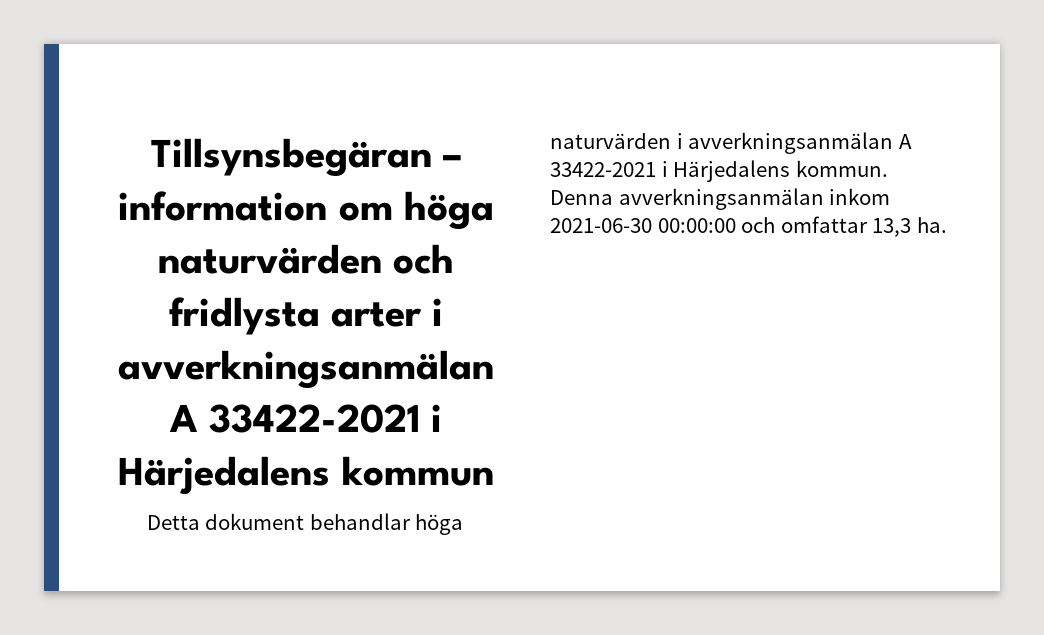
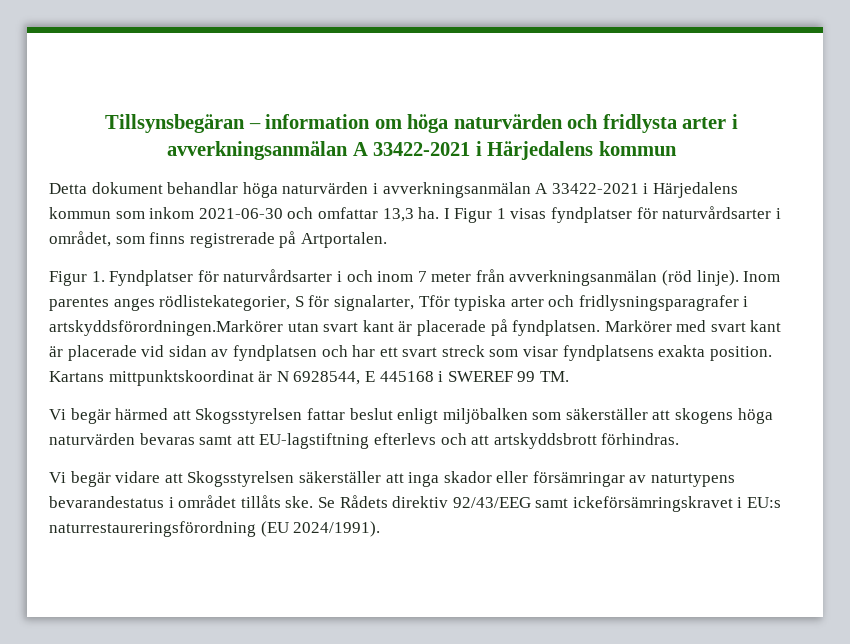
[795,160,888,177] [550,188,824,210] kommun. Denna avverkningsanmälan -> [49,207,145,219] kommun som
[657,218,736,233] 00:00:00 -> (283, 213) none
(947, 225) none -> [443,206,781,223] [49,231,387,248] [49,269,781,286] [49,295,749,311] [49,319,782,336] [49,345,772,361] [49,370,569,386] [49,408,773,424] [49,433,680,449] [49,471,736,487] [49,495,782,512] [49,521,381,537] I Figur 1 visas fyndplatser för naturvårdsarter i området, som finns registrerade på Artportalen. // Figur 1. Fyndplatser för naturvårdsarter i och inom 7 meter från avverkningsanmälan (röd linje). Inom parentes anges rödlistekategorier, S för signalarter, Tför typiska arter och fridlysningsparagrafer i artskyddsförordningen.Markörer utan svart kant är placerade på fyndplatsen. Markörer med svart kant är placerade vid sidan av fyndplatsen och har ett svart streck som visar fyndplatsens exakta position. Kartans mittpunktskoordinat är N 6928544, E 445168 i SWEREF 99 TM. // Vi begär härmed att Skogsstyrelsen fattar beslut enligt miljöbalken som säkerställer att skogens höga naturvärden bevaras samt att EU-lagstiftning efterlevs och att artskyddsbrott förhindras. // Vi begär vidare att Skogsstyrelsen säkerställer att inga skador eller försämringar av naturtypens bevarandestatus i området tillåts ske. Se Rådets direktiv 92/43/EEG samt ickeförsämringskravet i EU:s naturrestaureringsförordning (EU 2024/1991).

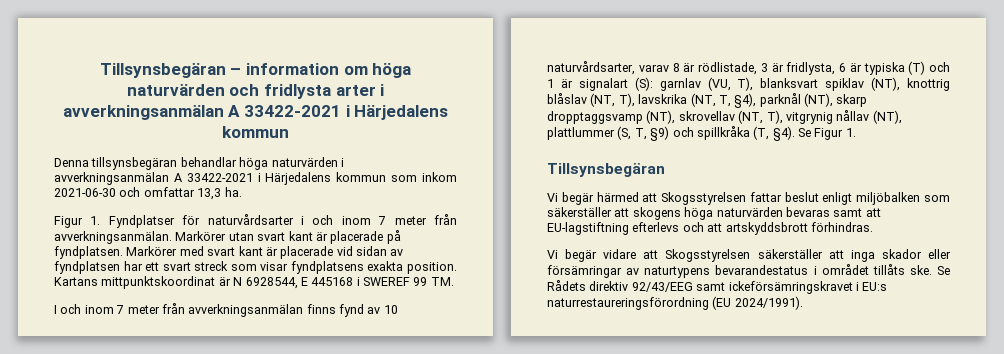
[49,182,163,194] Detta dokument -> [54,157,178,170] Denna tillsynsbegäran
[443,206,781,223] [49,231,387,248] I Figur 1 visas fyndplatser för naturvårdsarter i området, som finns registrerade på Artportalen. -> (242, 192) none
[509,270,781,286] [49,295,749,311] [49,320,283,336] avverkningsanmälan (röd linje). Inom parentes anges rödlistekategorier, S för signalarter, Tför typiska arter och fridlysningsparagrafer i artskyddsförordningen.Markörer -> [54,231,227,244] avverkningsanmälan. Markörer
[321,345,348,357] och -> (120, 267) none
(569, 376) none -> [54,303,398,317] [547,61,950,75] [547,77,950,91] [547,93,868,108] [547,110,902,124] [547,126,856,141] [547,163,665,177] // I och inom 7 meter från avverkningsanmälan finns fynd av 10 naturvårdsarter, varav 8 är rödlistade, 3 är fridlysta, 6 är typiska (T) och 1 är signalart (S): garnlav (VU, T), blanksvart spiklav (NT), knottrig blåslav (NT, T), lavskrika (NT, T, §4), parknål (NT), skarp dropptaggsvamp (NT), skrovellav (NT, T), vitgrynig nållav (NT), plattlummer (S, T, §9) och spillkråka (T, §4). Se Figur 1. // Tillsynsbegäran

